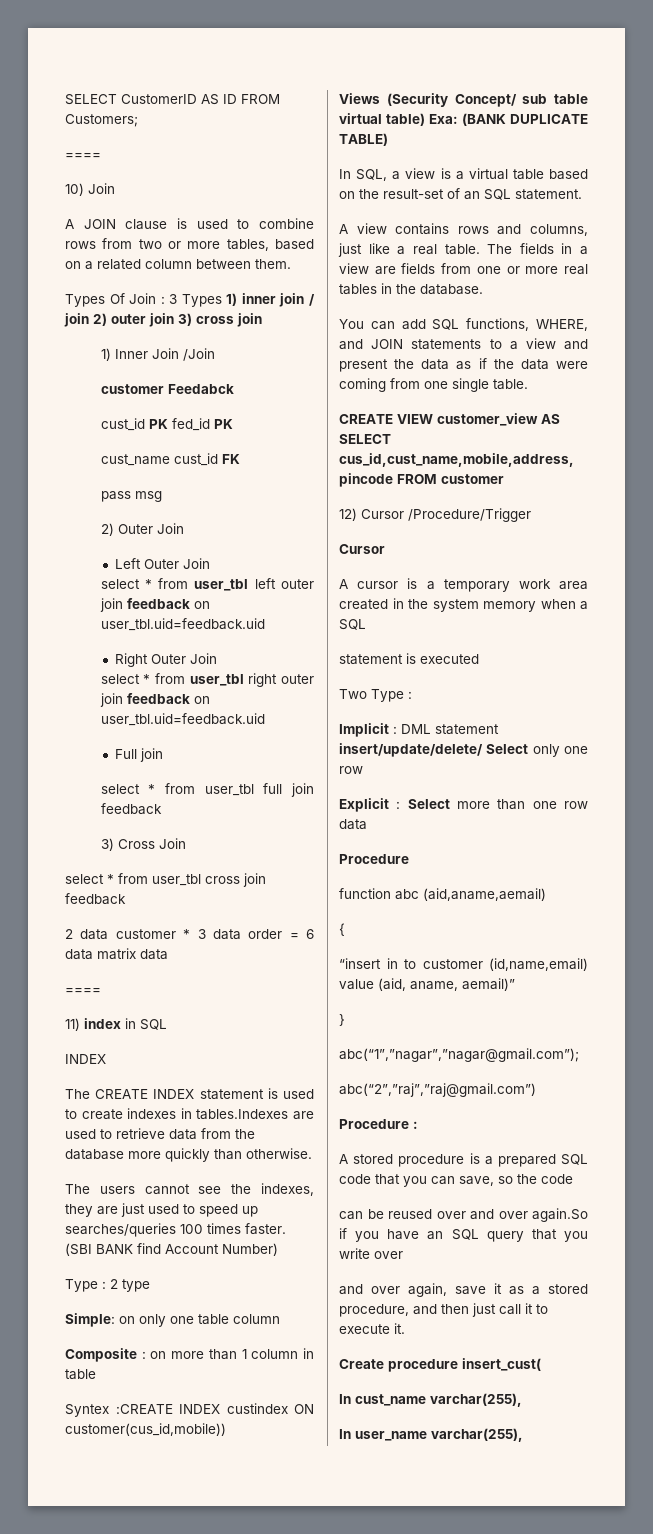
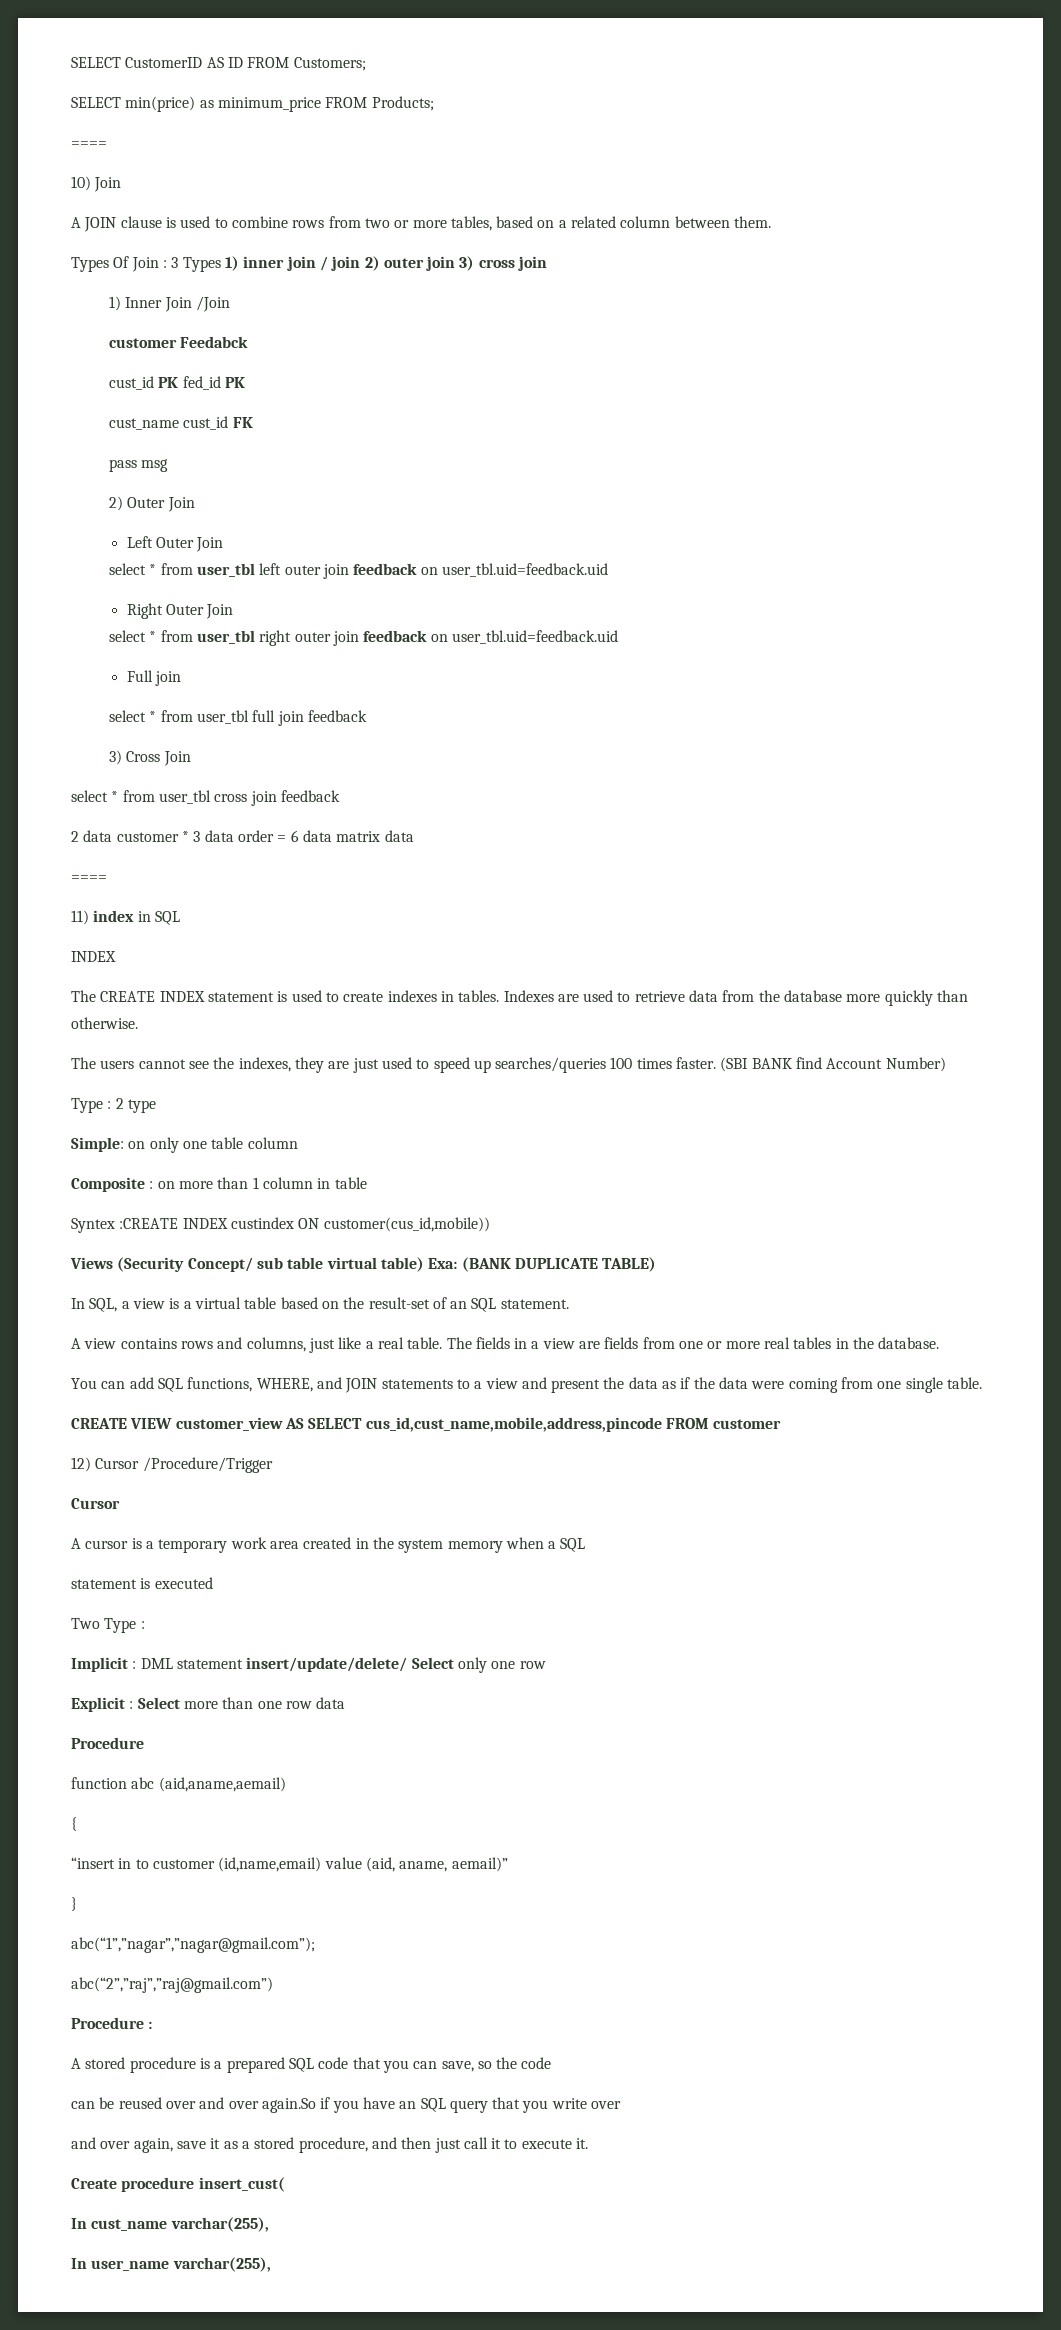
(138, 120) none -> [71,96,434,112] // SELECT min(price) as minimum_price FROM Products;
[196,1109,289,1120] tables.Indexes -> [458,990,554,1002] tables. Indexes

